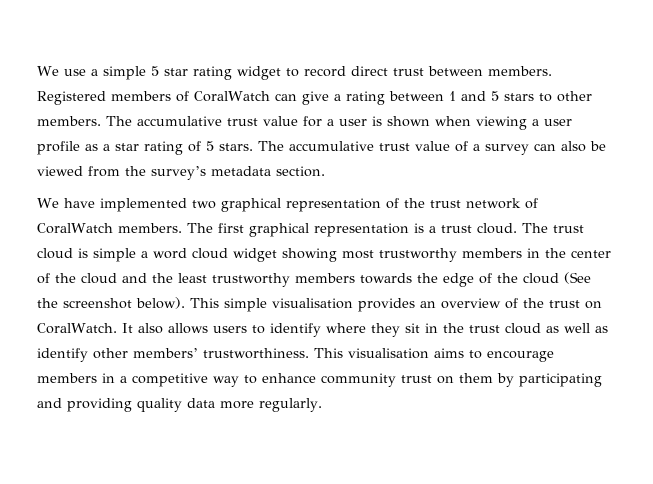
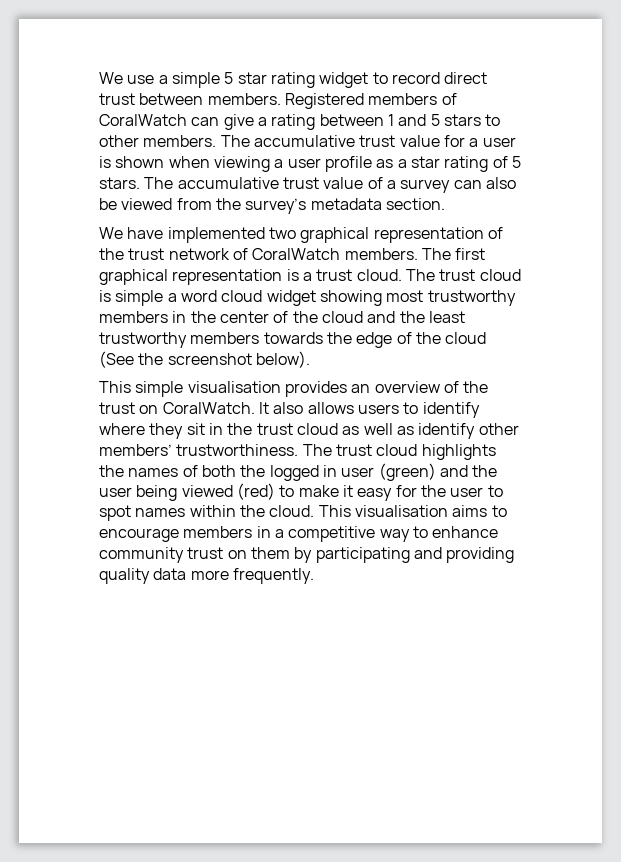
(185, 303) none -> (310, 359) //
(309, 353) none -> [302,444,496,460] [99,463,498,481] [99,483,503,501] [99,505,315,521] The trust cloud highlights the names of both the logged in user (green) and the user being viewed (red) to make it easy for the user to spot names within the cloud.
[259,398,322,412] regularly. -> [232,568,314,584] frequently.

